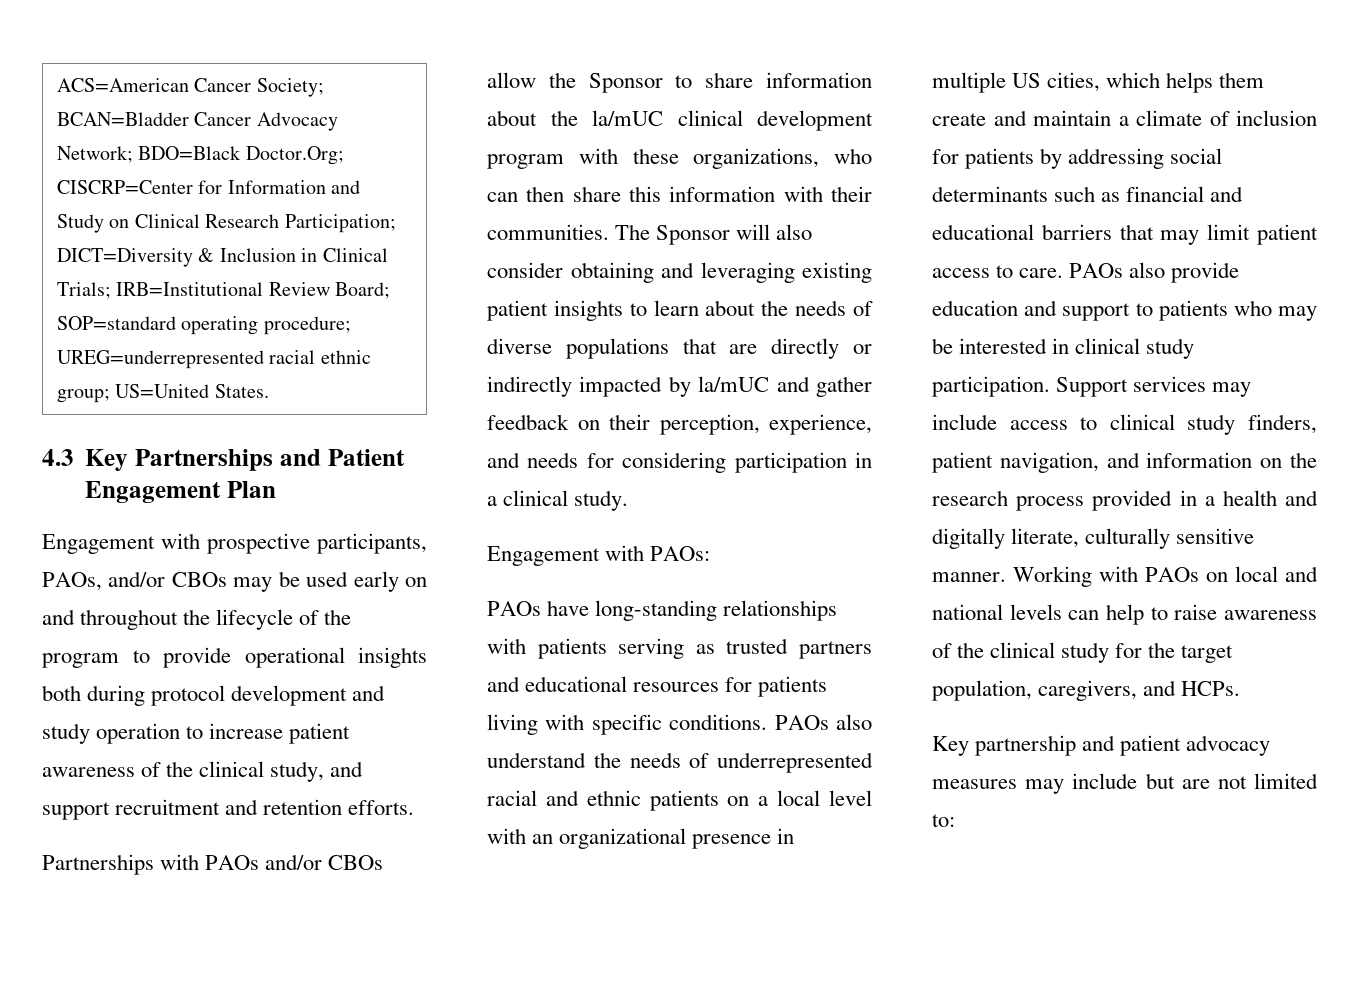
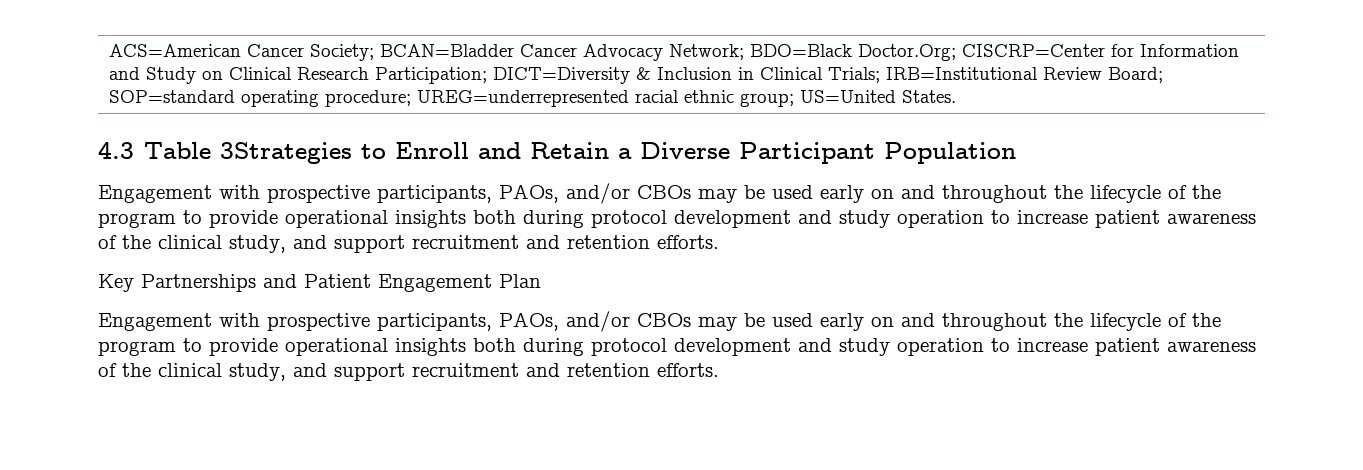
(74, 457) none -> [144,142,1017,164] [98,183,1221,204] [98,210,1256,228] [98,235,719,253] Table 3Strategies to Enroll and Retain a Diverse Participant Population // Engagement with prospective participants, PAOs, and/or CBOs may be used early on and throughout the lifecycle of the program to provide operational insights both during protocol development and study operation to increase patient awareness of the clinical study, and support recruitment and retention efforts. //
[42,854,384,875] [487,72,872,93] [487,110,873,131] [487,148,872,169] [487,186,872,202] [487,224,813,245] [487,262,872,283] [487,300,873,321] [487,338,872,359] [487,376,872,397] [487,414,872,435] [487,452,872,473] [487,490,629,511] [487,545,711,566] [487,600,838,621] [487,638,872,659] [487,676,828,697] [487,714,872,735] [487,752,873,773] [487,790,872,811] [487,828,795,849] [932,72,1265,93] [932,110,1317,126] [932,148,1223,169] [932,186,1244,202] [932,224,1318,245] [932,262,1240,283] [932,300,1317,321] [932,338,1195,359] [932,376,1252,397] [932,414,1317,435] [932,452,1317,473] [932,490,1318,511] [932,528,1255,549] [932,566,1318,587] [932,604,1317,625] [932,642,1234,663] [932,680,1241,701] [932,735,1271,756] [932,773,1318,794] [932,814,955,827] // Partnerships with PAOs and/or CBOs allow the Sponsor to share information about the la/mUC clinical development program with these organizations, who can then share this information with their communities. The Sponsor will also consider obtaining and leveraging existing patient insights to learn about the needs of diverse populations that are directly or indirectly impacted by la/mUC and gather feedback on their perception, experience, and needs for considering participation in a clinical study. // Engagement with PAOs: // PAOs have long-standing relationships with patients serving as trusted partners and educational resources for patients living with specific conditions. PAOs also understand the needs of underrepresented racial and ethnic patients on a local level with an organizational presence in multiple US cities, which helps them create and maintain a climate of inclusion for patients by addressing social determinants such as financial and educational barriers that may limit patient access to care. PAOs also provide education and support to patients who may be interested in clinical study participation. Support services may include access to clinical study finders, patient navigation, and information on the research process provided in a health and digitally literate, culturally sensitive manner. Working with PAOs on local and national levels can help to raise awareness of the clinical study for the target population, caregivers, and HCPs. // Key partnership and patient advocacy measures may include but are not limited to: -> (719, 370) none

